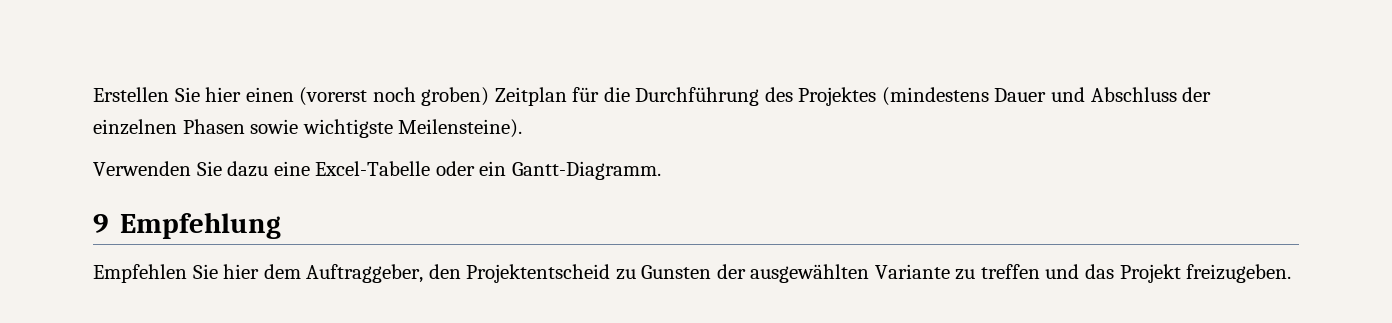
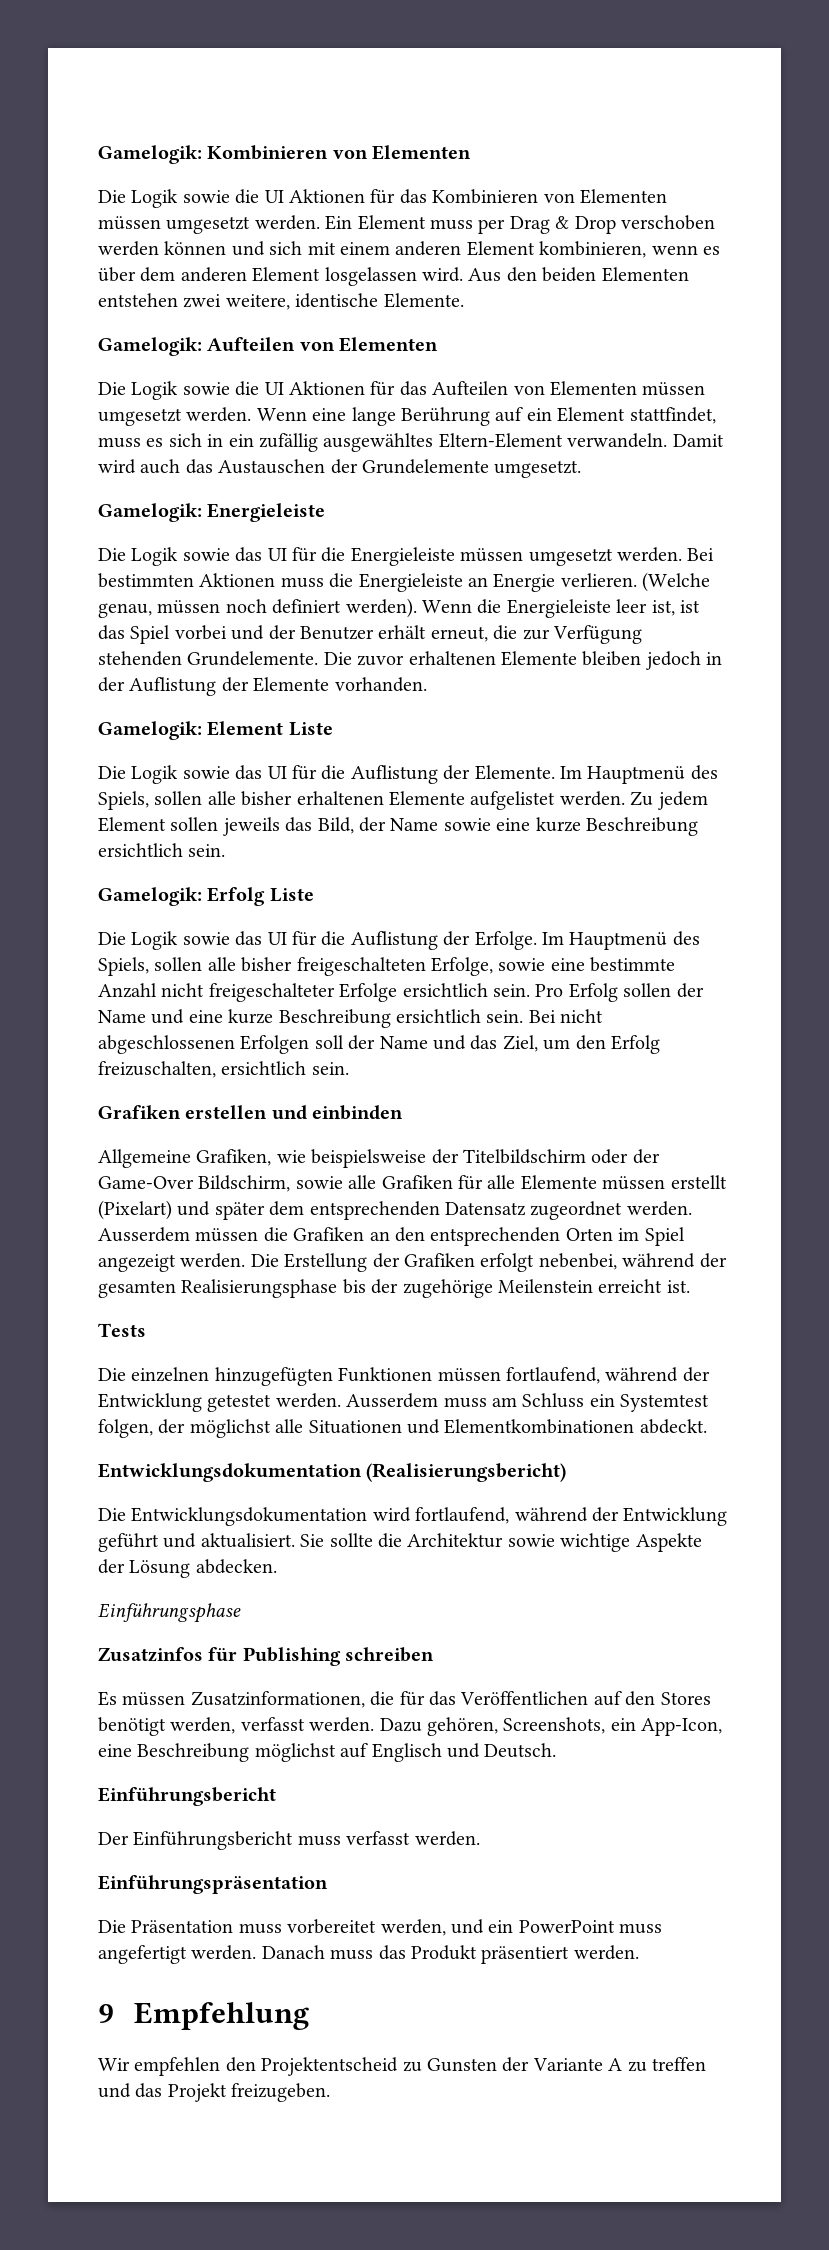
[93,87,1212,106] [93,119,523,138] [93,161,661,180] [93,212,281,239] [93,264,424,283] Erstellen Sie hier einen (vorerst noch groben) Zeitplan für die Durchführung des Projektes (mindestens Dauer und Abschluss der einzelnen Phasen sowie wichtigste Meilensteine). // Verwenden Sie dazu eine Excel-Tabelle oder ein Gantt-Diagramm. // 9 Empfehlung // Empfehlen Sie hier dem Auftraggeber, -> [98,145,472,164] [98,189,667,208] [98,215,715,234] [98,241,720,258] [98,267,689,286] [98,293,464,310] [98,337,439,356] [98,381,706,400] [98,407,716,426] [98,433,724,452] [98,459,582,478] [98,503,326,522] [98,547,715,566] [98,572,711,592] [98,598,700,618] [98,625,642,644] [98,651,723,670] [98,677,427,696] [98,721,333,740] [98,765,718,784] [98,791,708,810] [98,817,698,836] [98,843,226,857] [98,887,314,906] [98,931,700,950] [98,957,676,976] [98,983,704,1002] [98,1009,604,1028] [98,1035,660,1054] [98,1061,349,1078] [98,1105,404,1120] [98,1149,660,1168] [98,1175,727,1192] [98,1200,692,1220] [98,1227,685,1246] [98,1253,727,1272] [98,1279,690,1298] [98,1323,146,1337] [98,1367,710,1386] [98,1393,710,1412] [98,1419,707,1438] [98,1463,567,1482] [98,1507,728,1526] [98,1533,702,1552] [98,1559,277,1578] [98,1603,241,1623] [98,1647,435,1666] [98,1691,711,1708] [98,1717,723,1736] [98,1743,557,1762] [98,1787,276,1806] [98,1831,480,1850] [98,1875,328,1894] [98,1919,663,1936] [98,1945,639,1964] [98,2002,310,2030] [98,2057,221,2076] Gamelogik: Kombinieren von Elementen // Die Logik sowie die UI Aktionen für das Kombinieren von Elementen müssen umgesetzt werden. Ein Element muss per Drag & Drop verschoben werden können und sich mit einem anderen Element kombinieren, wenn es über dem anderen Element losgelassen wird. Aus den beiden Elementen entstehen zwei weitere, identische Elemente. // Gamelogik: Aufteilen von Elementen // Die Logik sowie die UI Aktionen für das Aufteilen von Elementen müssen umgesetzt werden. Wenn eine lange Berührung auf ein Element stattfindet, muss es sich in ein zufällig ausgewähltes Eltern-Element verwandeln. Damit wird auch das Austauschen der Grundelemente umgesetzt. // Gamelogik: Energieleiste // Die Logik sowie das UI für die Energieleiste müssen umgesetzt werden. Bei bestimmten Aktionen muss die Energieleiste an Energie verlieren. (Welche genau, müssen noch definiert werden). Wenn die Energieleiste leer ist, ist das Spiel vorbei und der Benutzer erhält erneut, die zur Verfügung stehenden Grundelemente. Die zuvor erhaltenen Elemente bleiben jedoch in der Auflistung der Elemente vorhanden. // Gamelogik: Element Liste // Die Logik sowie das UI für die Auflistung der Elemente. Im Hauptmenü des Spiels, sollen alle bisher erhaltenen Elemente aufgelistet werden. Zu jedem Element sollen jeweils das Bild, der Name sowie eine kurze Beschreibung ersichtlich sein. // Gamelogik: Erfolg Liste // Die Logik sowie das UI für die Auflistung der Erfolge. Im Hauptmenü des Spiels, sollen alle bisher freigeschalteten Erfolge, sowie eine bestimmte Anzahl nicht freigeschalteter Erfolge ersichtlich sein. Pro Erfolg sollen der Name und eine kurze Beschreibung ersichtlich sein. Bei nicht abgeschlossenen Erfolgen soll der Name und das Ziel, um den Erfolg freizuschalten, ersichtlich sein. // Grafiken erstellen und einbinden // Allgemeine Grafiken, wie beispielsweise der Titelbildschirm oder der Game-Over Bildschirm, sowie alle Grafiken für alle Elemente müssen erstellt (Pixelart) und später dem entsprechenden Datensatz zugeordnet werden. Ausserdem müssen die Grafiken an den entsprechenden Orten im Spiel angezeigt werden. Die Erstellung der Grafiken erfolgt nebenbei, während der gesamten Realisierungsphase bis der zugehörige Meilenstein erreicht ist. // Tests // Die einzelnen hinzugefügten Funktionen müssen fortlaufend, während der Entwicklung getestet werden. Ausserdem muss am Schluss ein Systemtest folgen, der möglichst alle Situationen und Elementkombinationen abdeckt. // Entwicklungsdokumentation (Realisierungsbericht) // Die Entwicklungsdokumentation wird fortlaufend, während der Entwicklung geführt und aktualisiert. Sie sollte die Architektur sowie wichtige Aspekte der Lösung abdecken. // Einführungsphase // Zusatzinfos für Publishing schreiben // Es müssen Zusatzinformationen, die für das Veröffentlichen auf den Stores benötigt werden, verfasst werden. Dazu gehören, Screenshots, ein App-Icon, eine Beschreibung möglichst auf Englisch und Deutsch. // Einführungsbericht // Der Einführungsbericht muss verfasst werden. // Einführungspräsentation // Die Präsentation muss vorbereitet werden, und ein PowerPoint muss angefertigt werden. Danach muss das Produkt präsentiert werden. // 9 Empfehlung // Wir empfehlen
[750,264,950,283] ausgewählten Variante -> [532,2058,623,2071] Variante A

